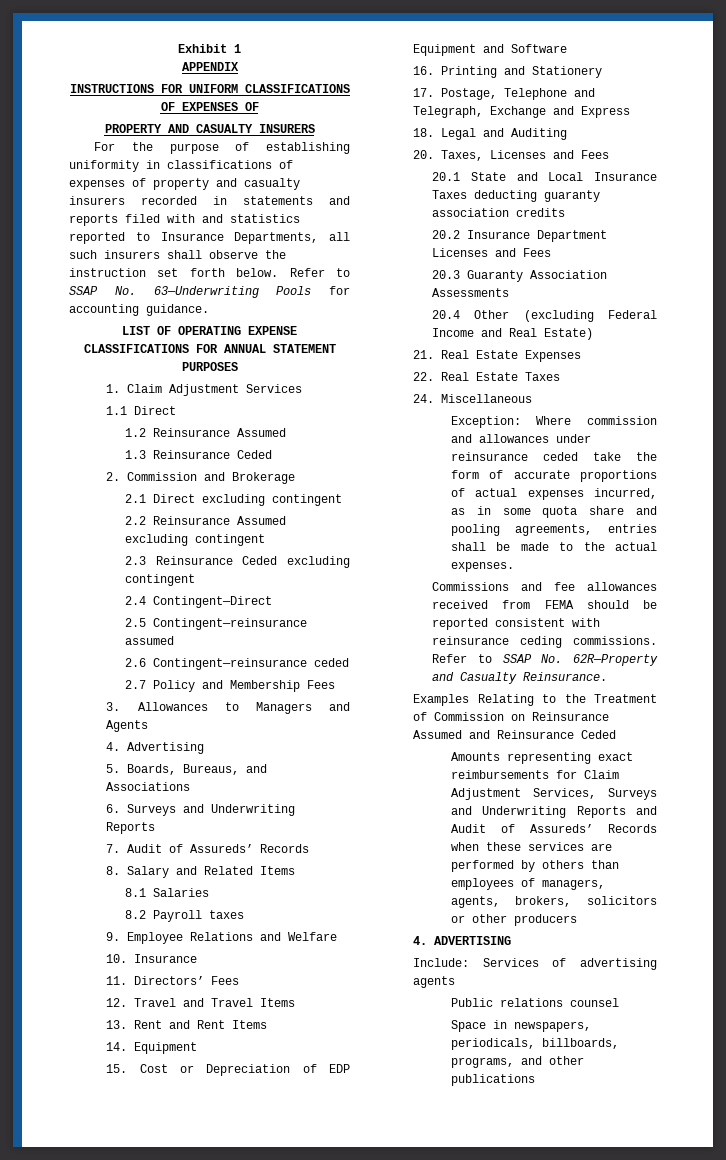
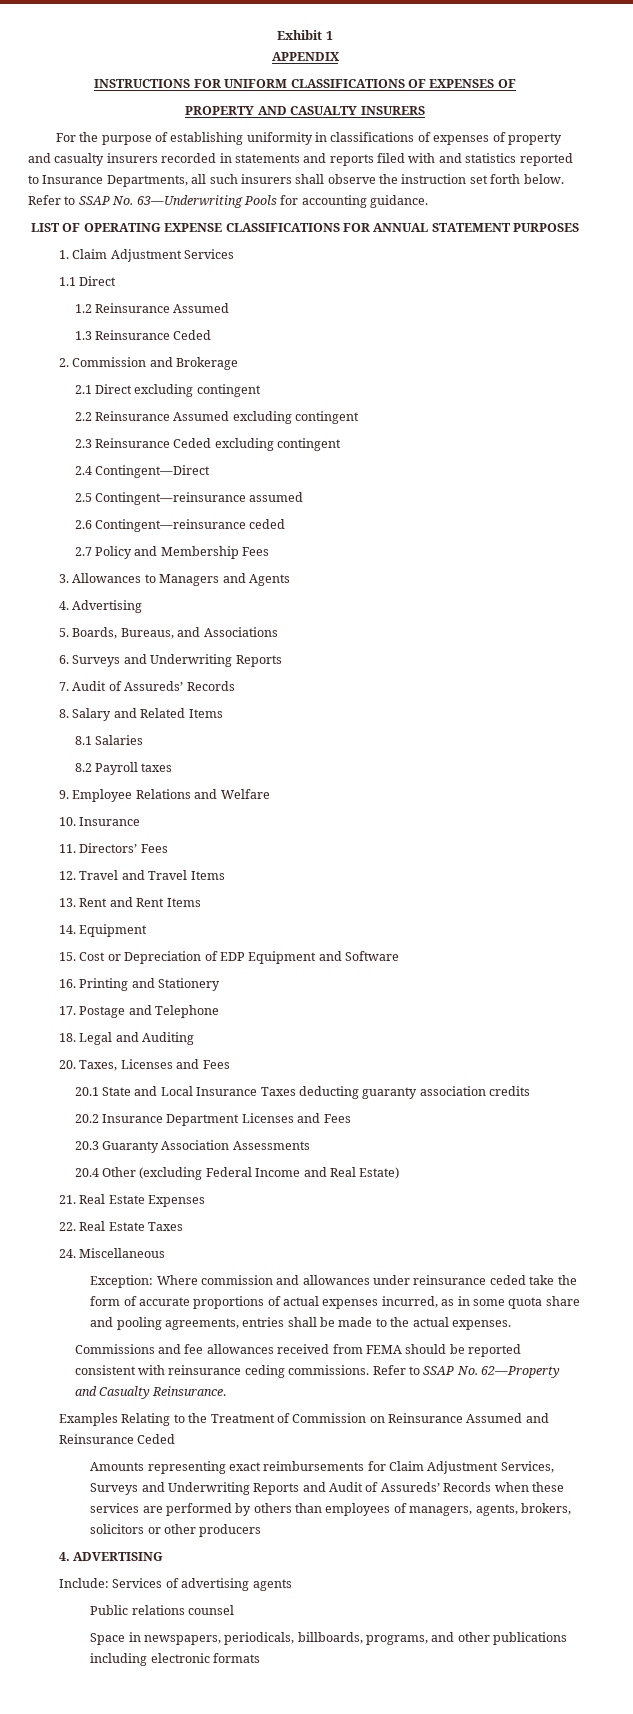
[441,88,498,100] Postage, -> [79,1005,152,1018] Postage and
[574,88,596,97] [413,106,631,118] and Telegraph, Exchange and Express -> (220, 1011) none
[573,654,658,666] 62R—Property -> [481,1366,561,1378] 62—Property
(535, 1080) none -> [90,1653,260,1666] including electronic formats

